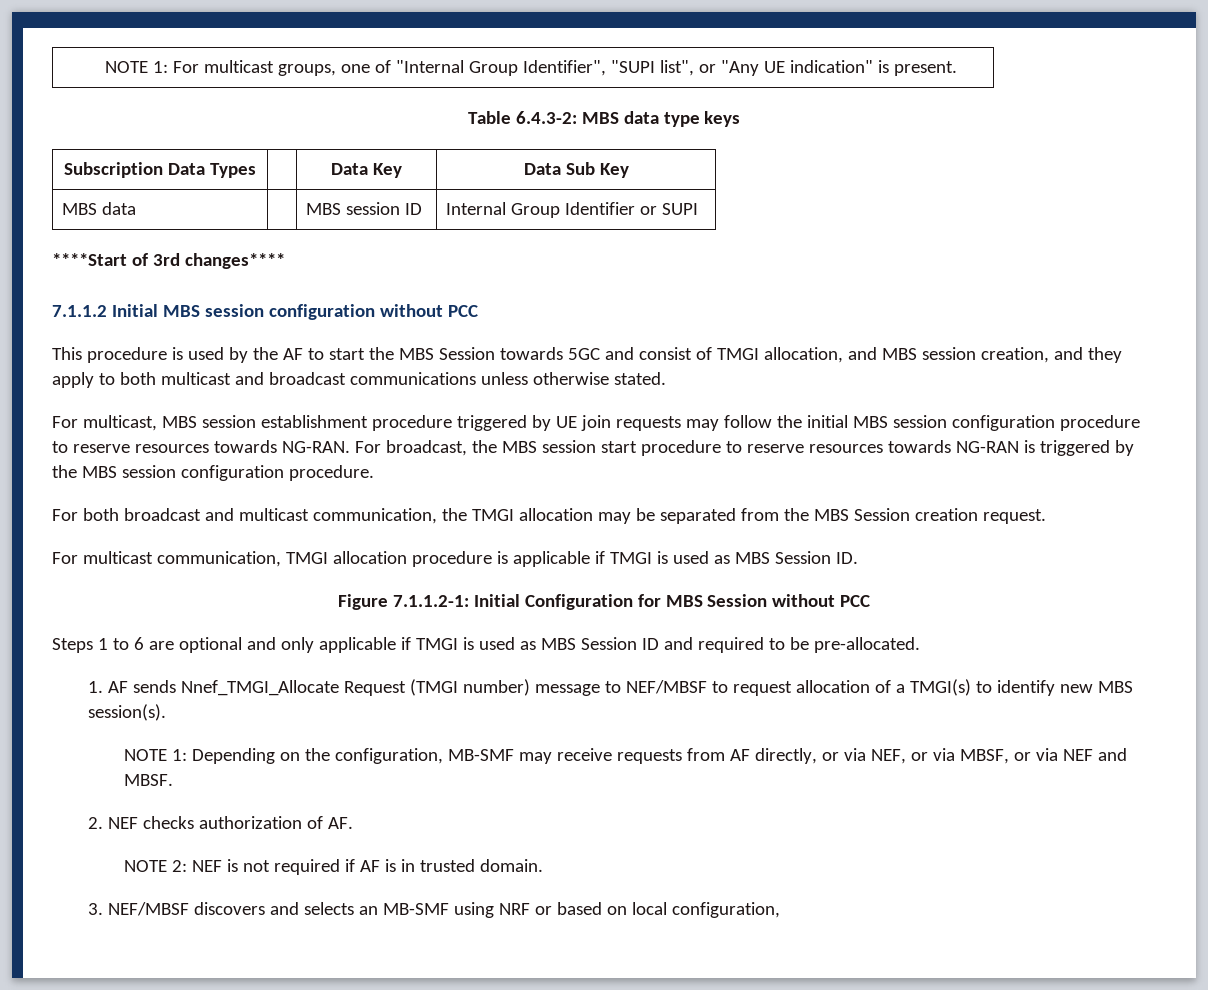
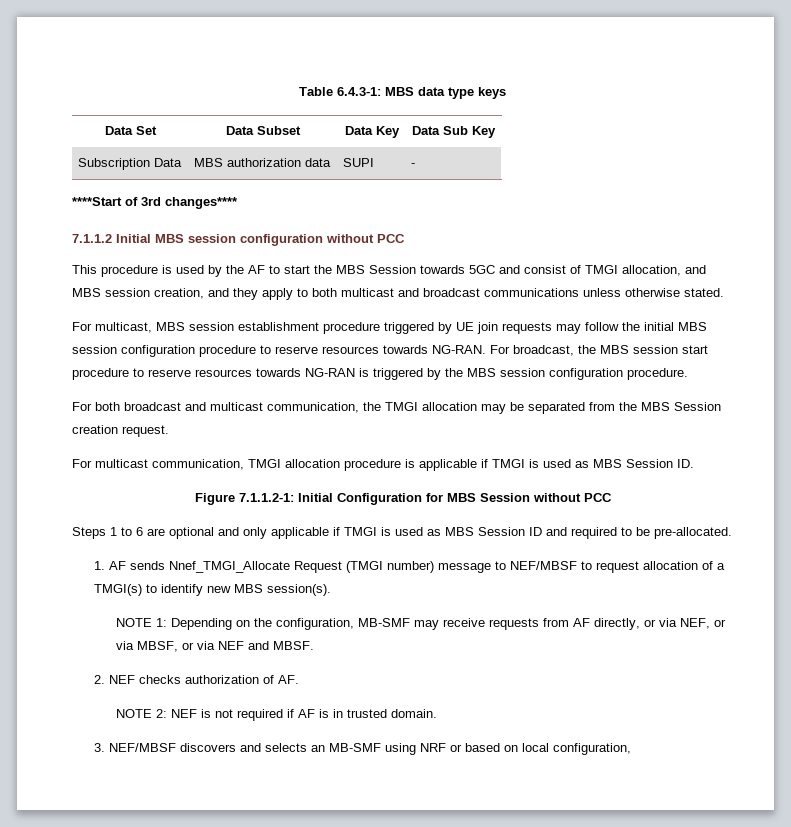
[105,60,958,76] [467,111,577,124] NOTE 1: For multicast groups, one of "Internal Group Identifier", "SUPI list", or "Any UE indication" is present. // Table 6.4.3-2: -> [299,87,381,96] Table 6.4.3-1:
[64,162,256,178] Subscription Data Types | -> [105,126,157,135] [226,126,301,135] Data Set | Data Subset
[61,202,136,215] [305,202,422,215] [445,202,698,218] MBS data | | MBS session ID | Internal Group Identifier or SUPI -> [77,158,182,170] [193,158,331,167] [342,158,374,167] [410,163,415,167] Subscription Data | MBS authorization data | SUPI | -

